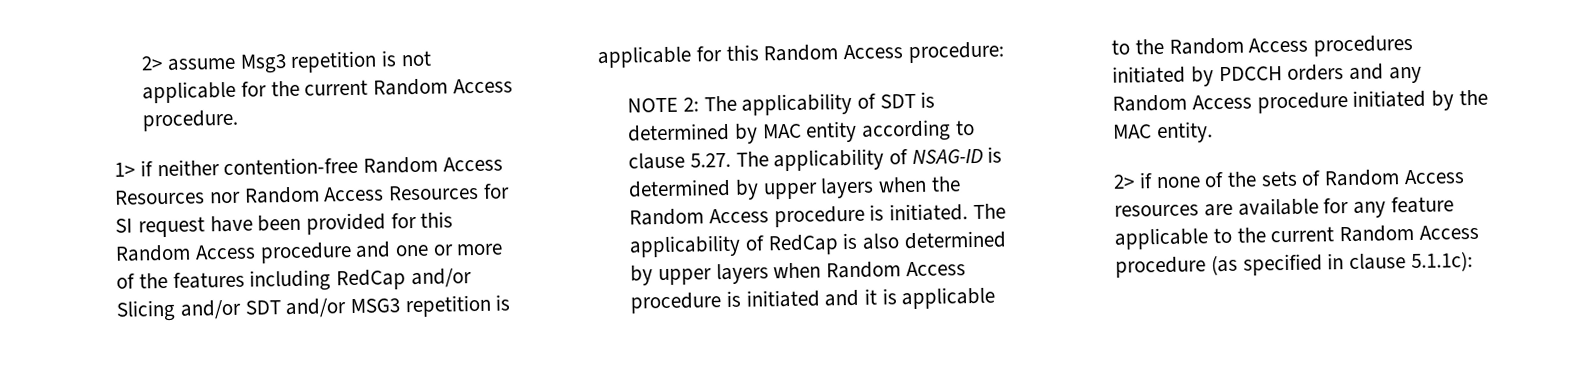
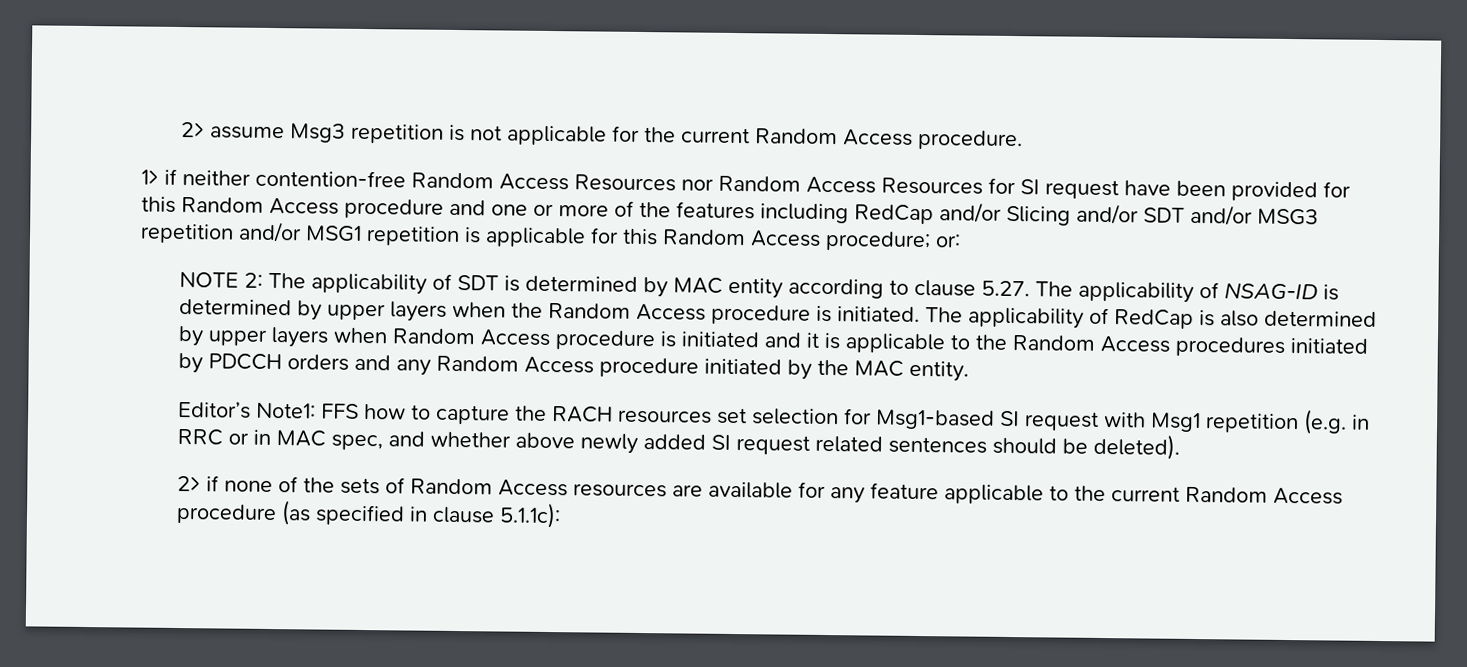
(492, 306) none -> [237,221,460,247] and/or MSG1 repetition
[907,41,1005,64] procedure: -> [824,230,961,252] procedure; or:
(1213, 132) none -> [178,400,1371,435] [177,428,1181,460] // Editor’s Note1: FFS how to capture the RACH resources set selection for Msg1-based SI request with Msg1 repetition (e.g. in RRC or in MAC spec, and whether above newly added SI request related sentences should be deleted).

